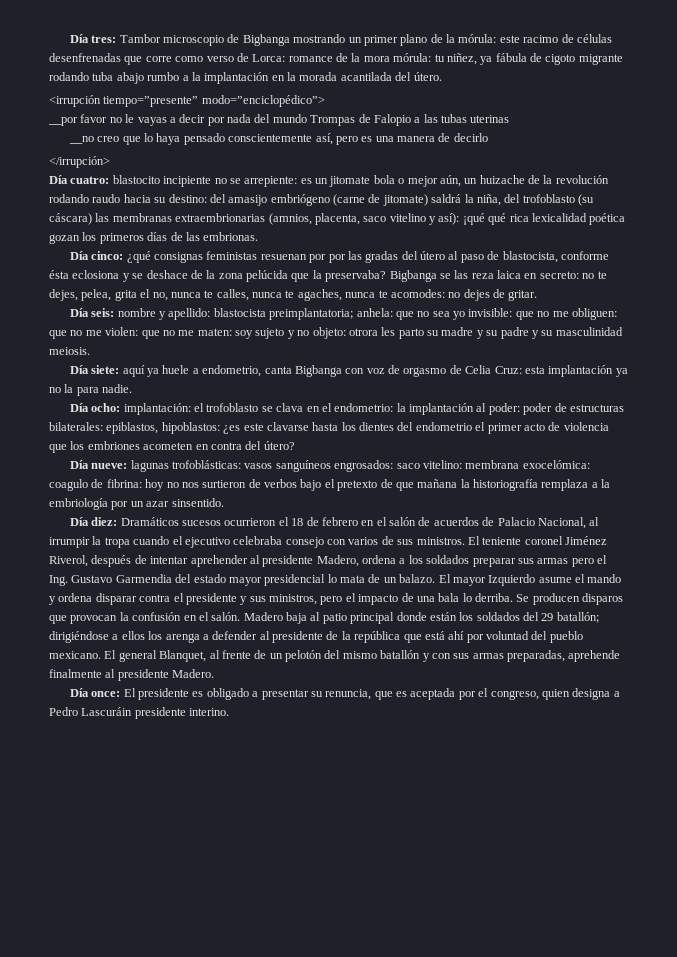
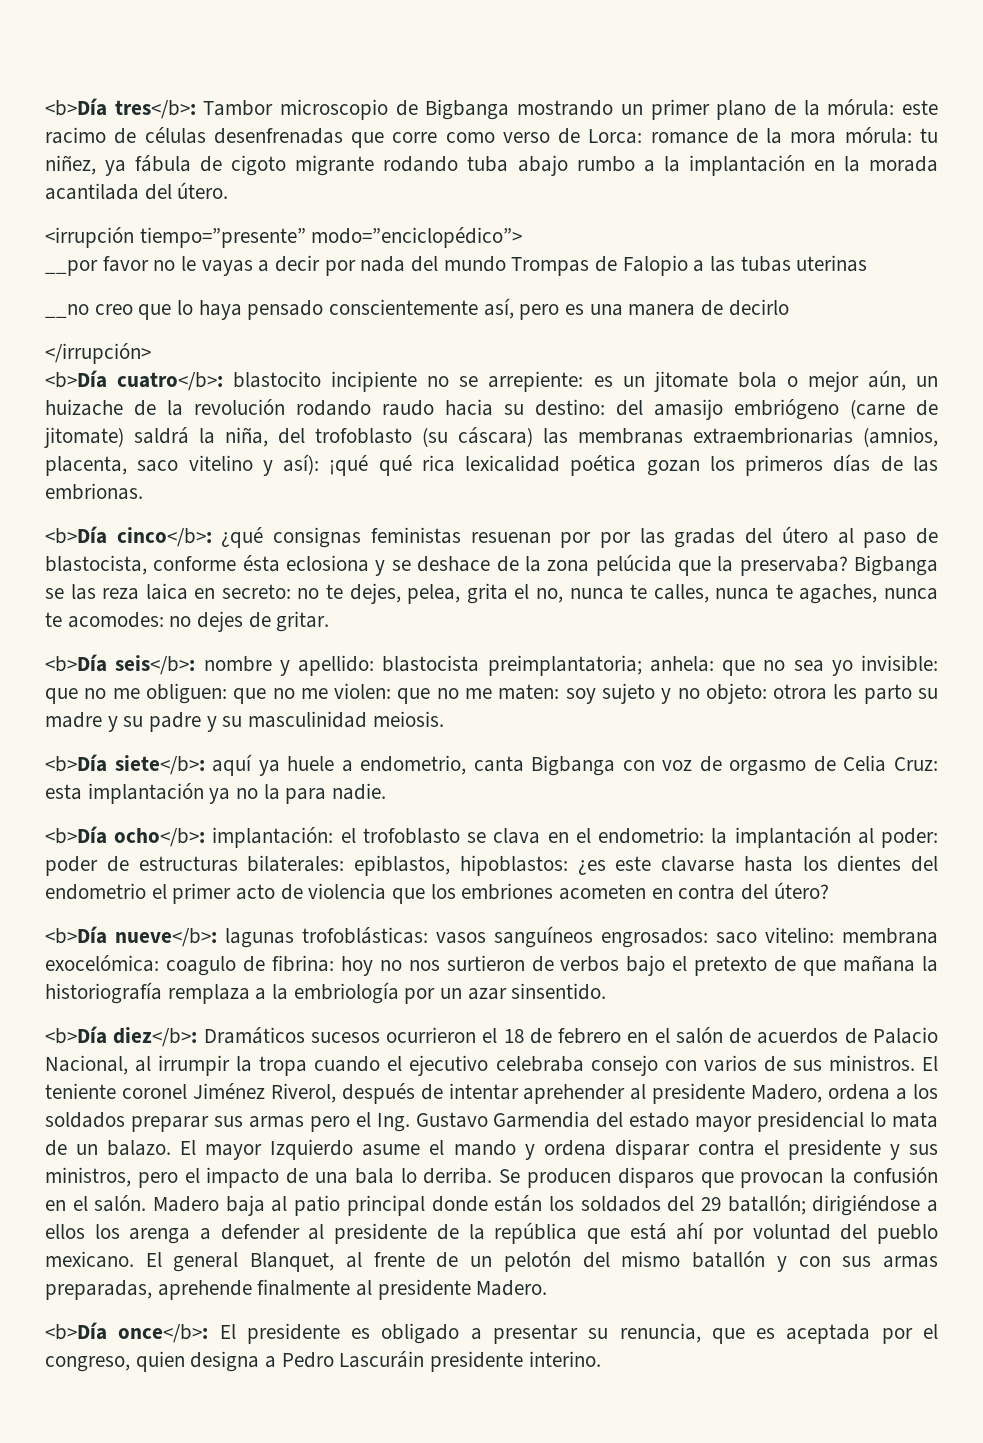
[69,34,117,43] Día tres: -> [45,98,196,119] <b>Día tres</b>:
[49,175,110,184] Día cuatro: -> [45,370,224,391] <b>Día cuatro</b>:
[69,251,124,260] Día cinco: -> [45,526,212,547] <b>Día cinco</b>:
[69,308,115,317] Día seis: -> [45,654,196,675] <b>Día seis</b>:
[69,365,120,374] Día siete: -> [45,754,205,775] <b>Día siete</b>:
[69,403,121,412] Día ocho: -> [45,826,206,847] <b>Día ocho</b>:
[69,460,128,469] Día nueve: -> [45,926,217,947] <b>Día nueve</b>:
[69,517,118,526] Día diez: -> [45,1026,198,1047] <b>Día diez</b>:
[69,688,121,697] Día once: -> [45,1322,209,1343] <b>Día once</b>:

